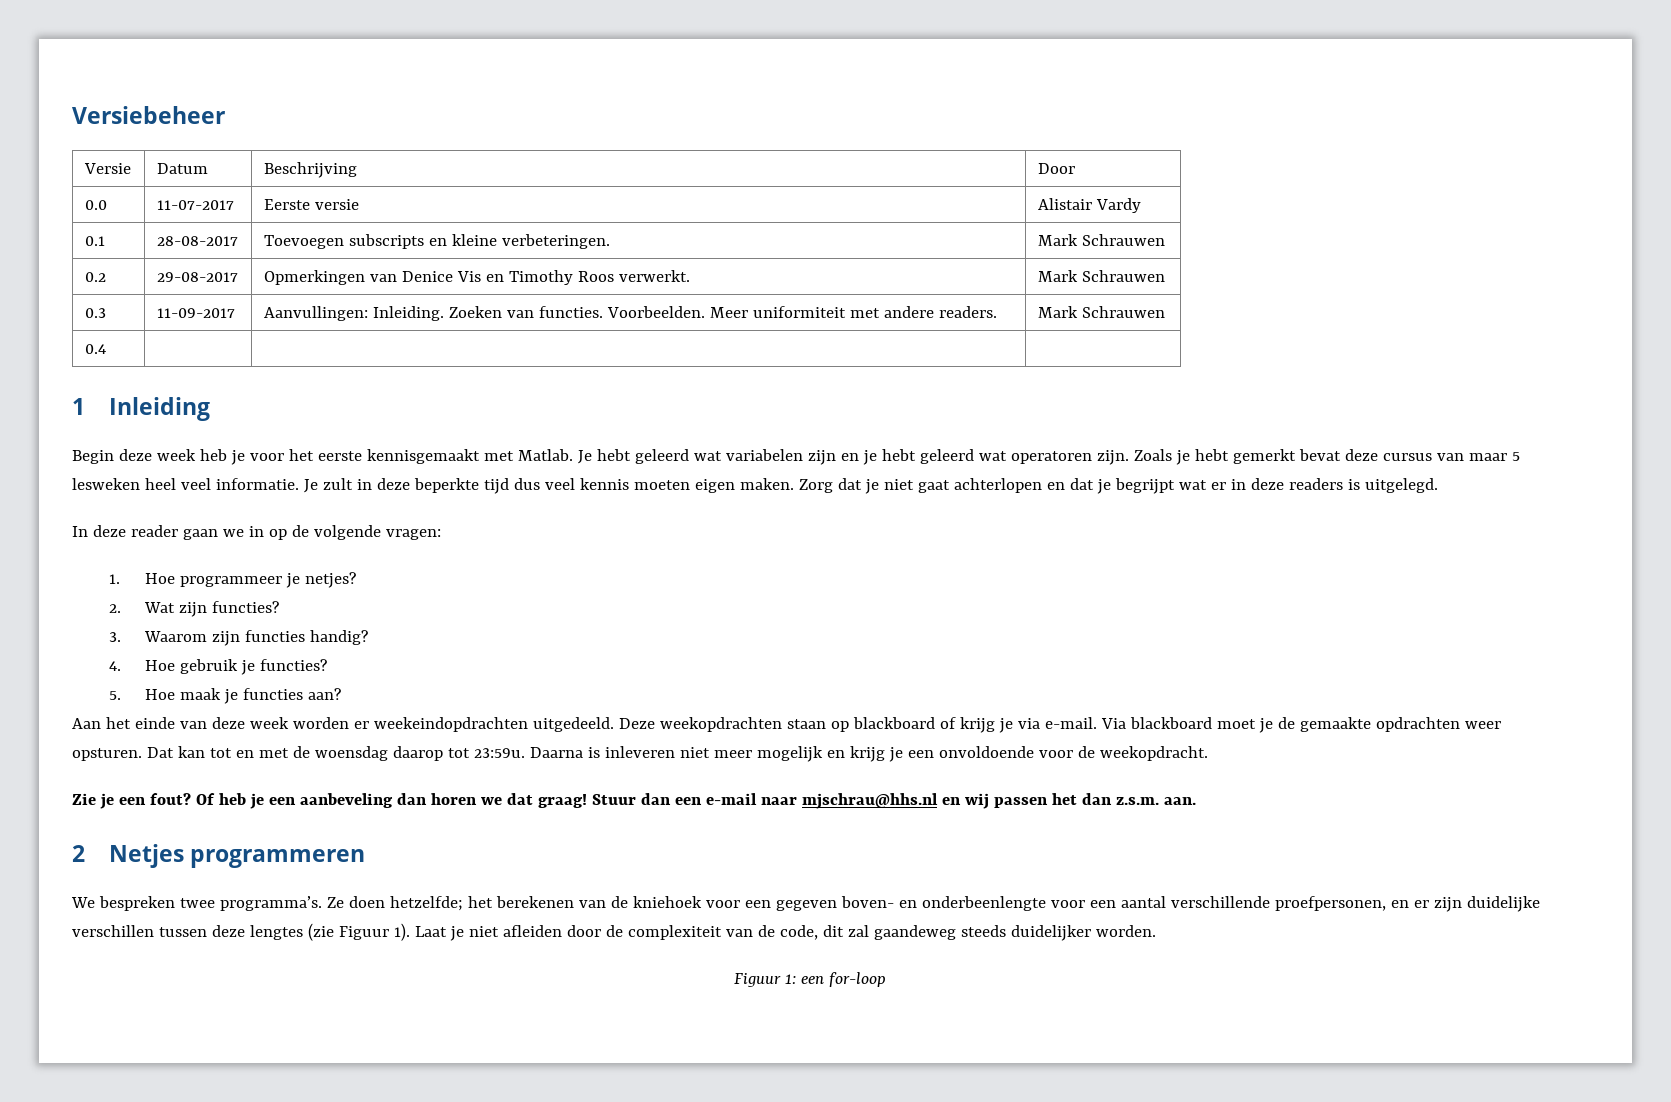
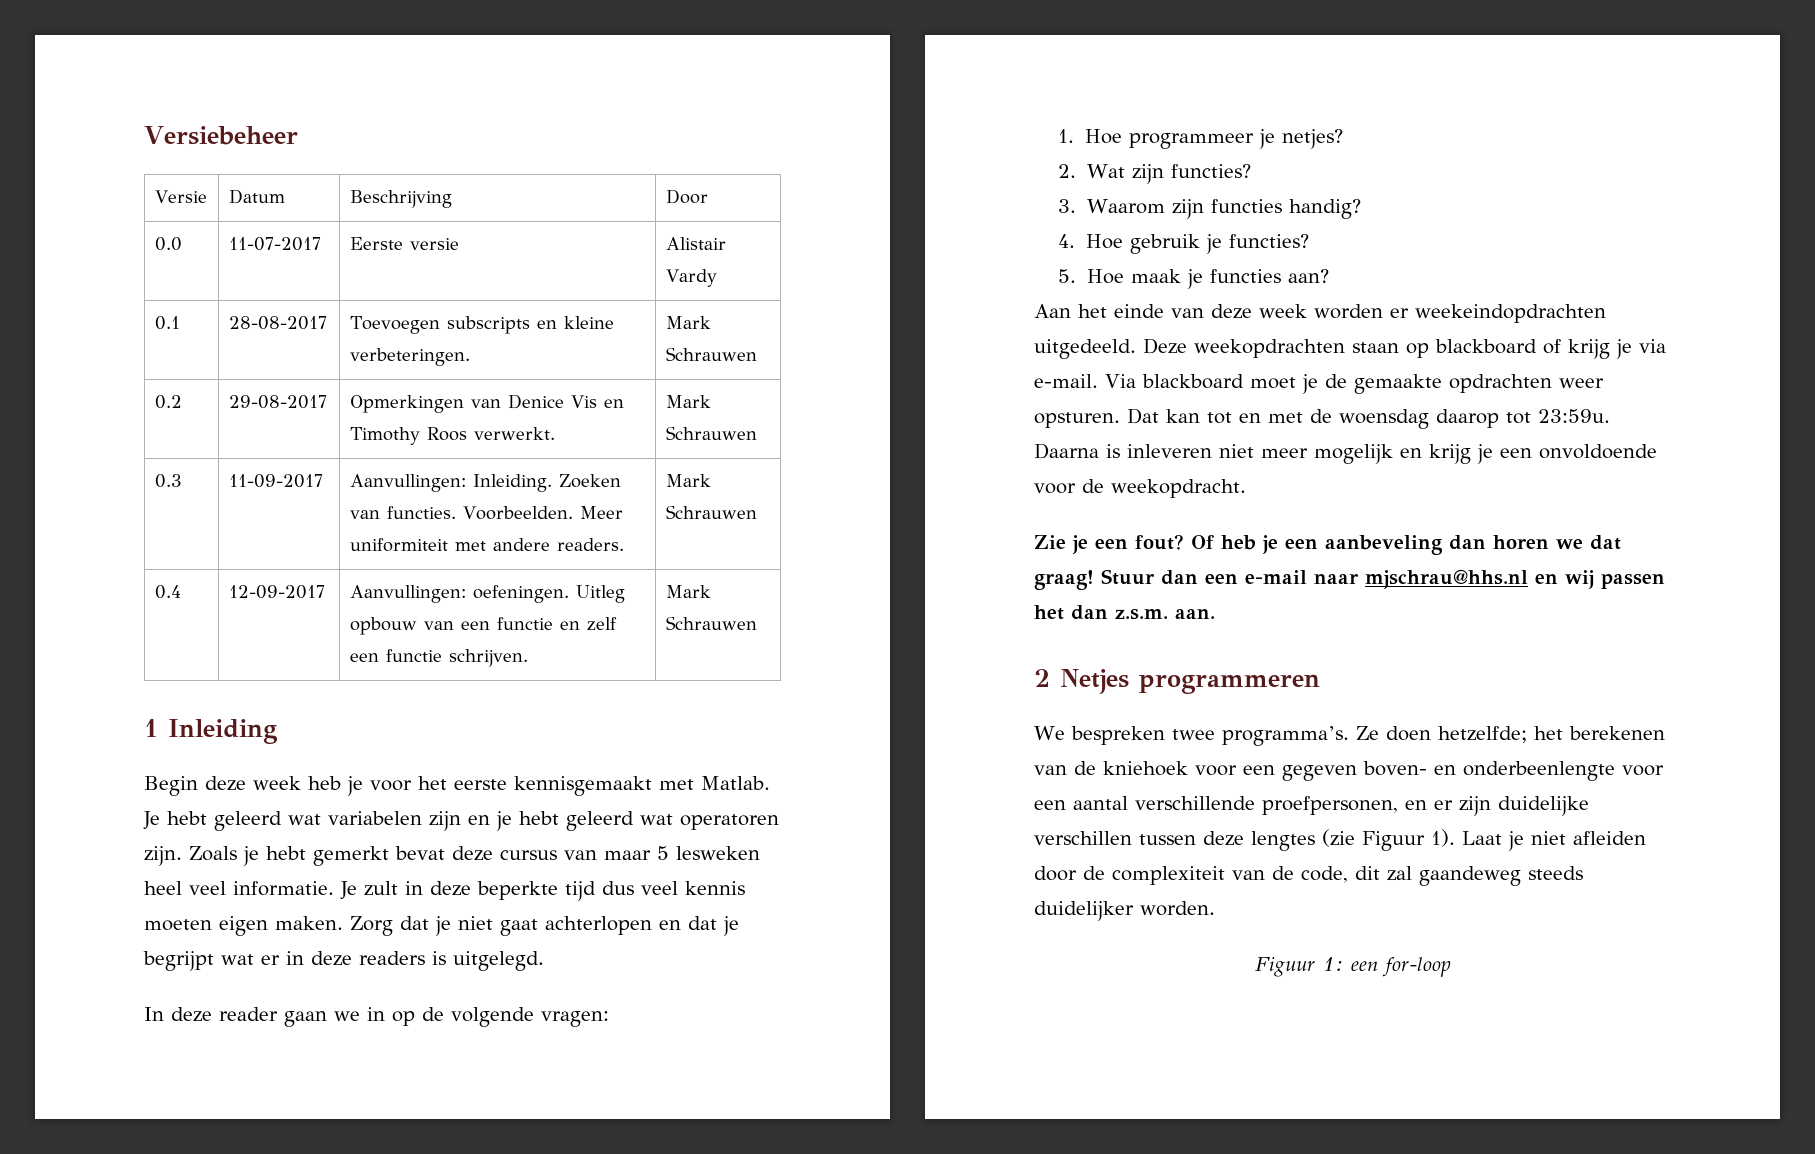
(106, 349) | | -> [228,585,325,599] [349,585,625,603] [349,617,617,635] [349,649,528,667] [665,585,711,598] [665,616,757,630] 12-09-2017 | Aanvullingen: oefeningen. Uitleg opbouw van een functie en zelf een functie schrijven. | Mark Schrauwen

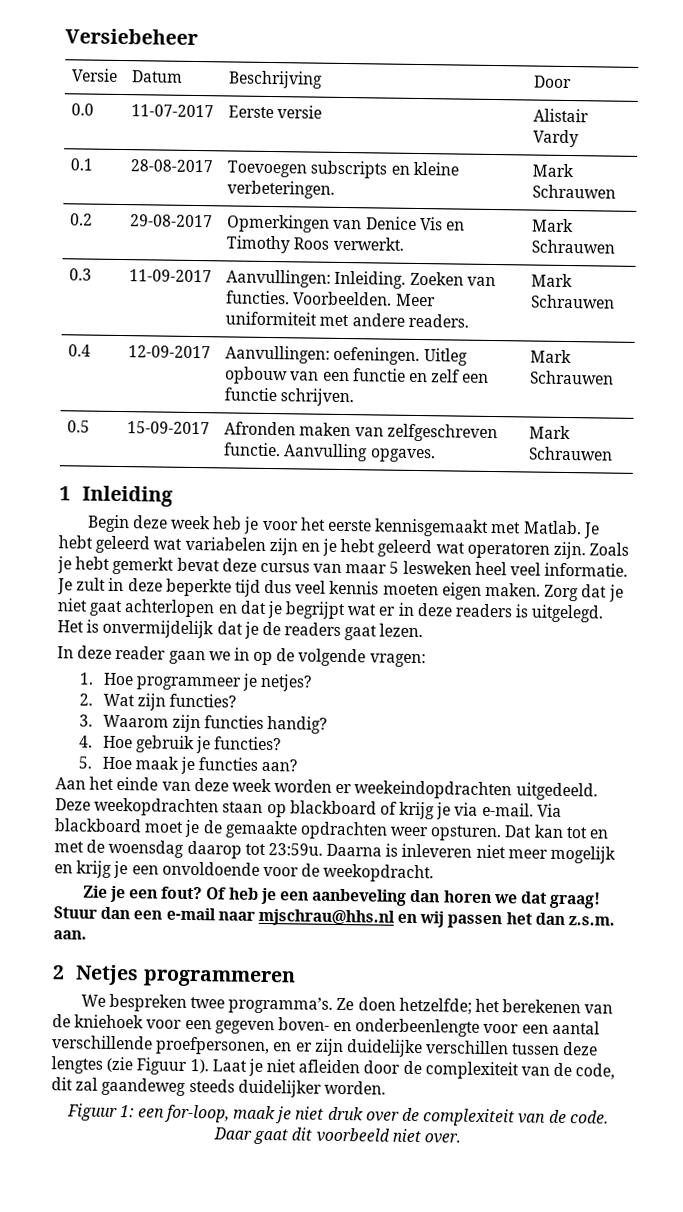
(757, 623) none -> [67,420,91,433] [127,421,211,435] [224,421,498,443] [224,442,436,463] [529,425,572,440] [528,446,614,461] // 0.5 | 15-09-2017 | Afronden maken van zelfgeschreven functie. Aanvulling opgaves. | Mark Schrauwen
(544, 961) none -> [57,619,424,641] Het is onvermijdelijk dat je de readers gaat lezen.
[1381,957,1451,977] for-loop -> [163,1104,609,1127] [213,1127,461,1145] for-loop, maak je niet druk over de complexiteit van de code. Daar gaat dit voorbeeld niet over.

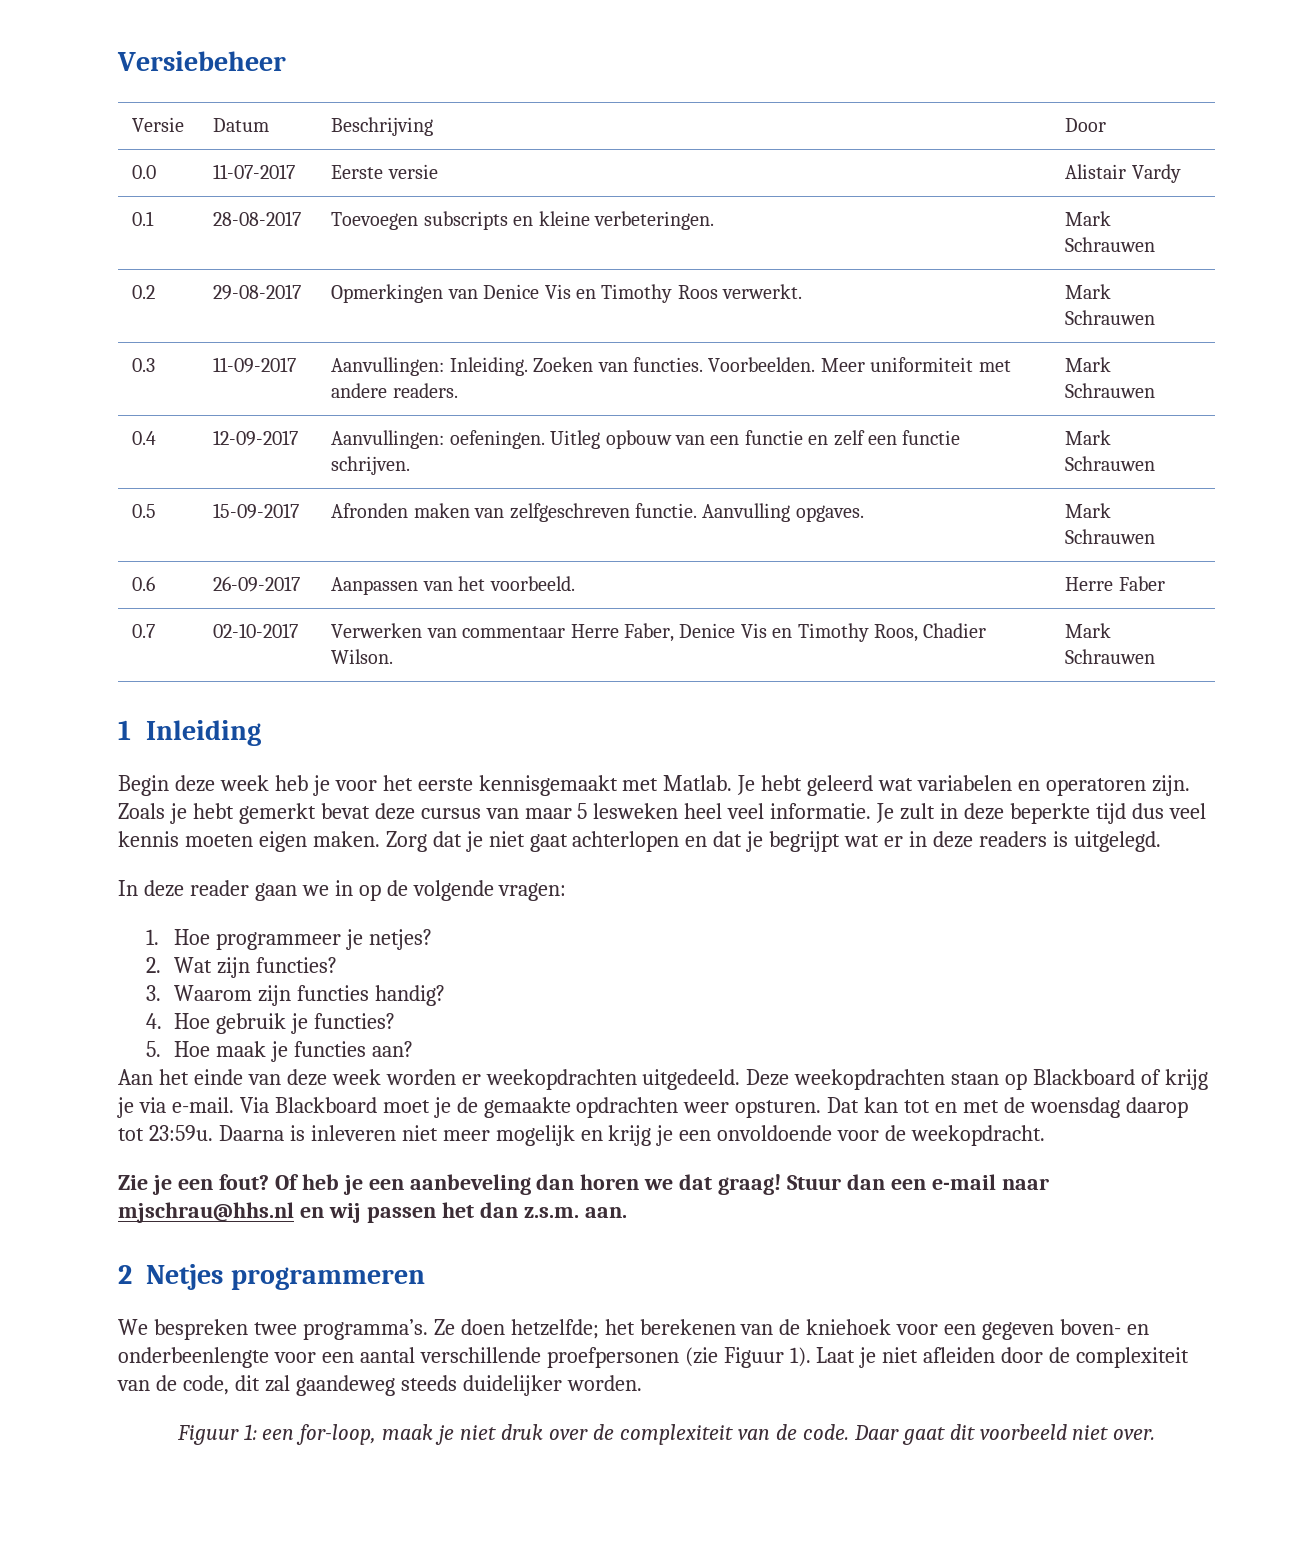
(614, 453) none -> [132,576,156,591] [213,576,301,592] [331,576,575,595] [1065,576,1165,591] [132,624,156,638] [213,623,299,638] [331,623,987,642] [331,649,394,664] [1065,623,1112,638] [1065,649,1156,664] // 0.6 | 26-09-2017 | Aanpassen van het voorbeeld. | Herre Faber // 0.7 | 02-10-2017 | Verwerken van commentaar Herre Faber, Denice Vis en Timothy Roos, Chadier Wilson. | Mark Schrauwen
[268,538,465,558] zijn en je hebt geleerd wat -> [1018,780,1041,791] en
[57,619,424,641] Het is onvermijdelijk dat je de readers gaat lezen. -> (1161, 841) none
[354,780,513,800] weekeindopdrachten -> [485,1069,637,1090] weekopdrachten
[289,800,377,815] blackboard -> [1033,1069,1136,1085] Blackboard
[54,818,142,833] blackboard -> [274,1097,377,1113] Blackboard
[155,1036,599,1058] [51,1056,103,1074] proefpersonen, en er zijn duidelijke verschillen tussen deze lengtes -> [546,1347,679,1368] proefpersonen

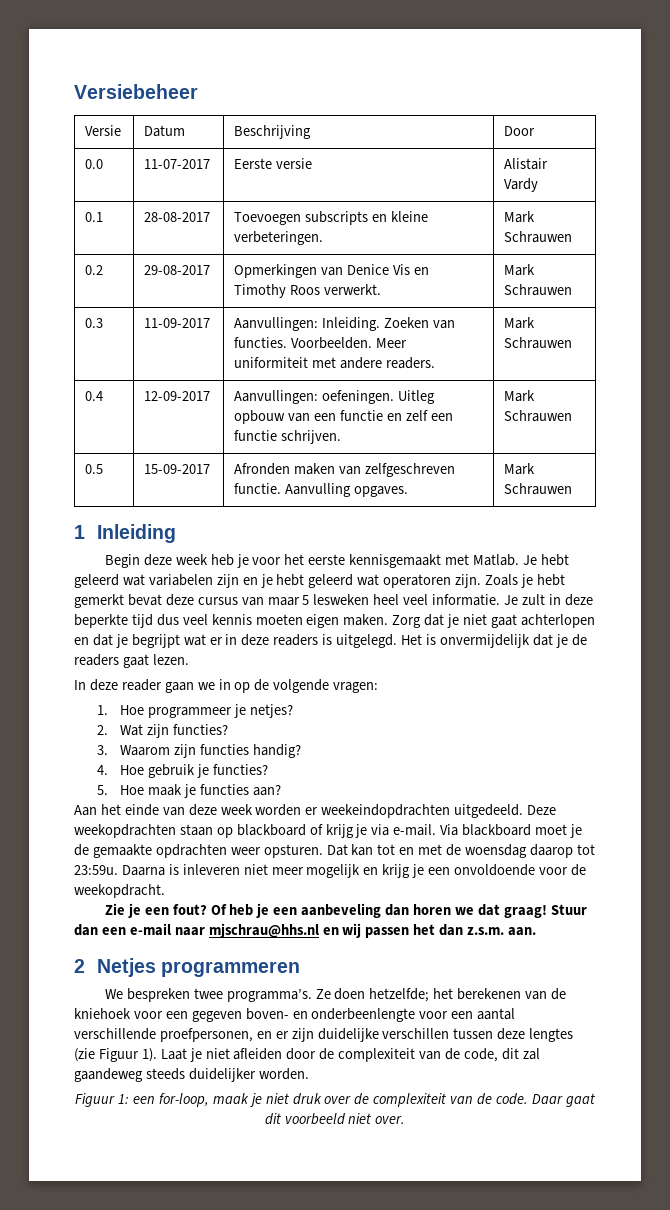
[132,576,156,591] [213,576,301,592] [331,576,575,595] [1065,576,1165,591] [132,624,156,638] [213,623,299,638] [331,623,987,642] [331,649,394,664] [1065,623,1112,638] [1065,649,1156,664] // 0.6 | 26-09-2017 | Aanpassen van het voorbeeld. | Herre Faber // 0.7 | 02-10-2017 | Verwerken van commentaar Herre Faber, Denice Vis en Timothy Roos, Chadier Wilson. | Mark Schrauwen -> (573, 489) none
[1018,780,1041,791] en -> [216,574,380,588] zijn en je hebt geleerd wat
(1161, 841) none -> [401,634,587,648] [74,654,189,668] Het is onvermijdelijk dat je de readers gaat lezen.
[485,1069,637,1090] weekopdrachten -> [321,804,451,818] weekeindopdrachten
[1033,1069,1136,1085] Blackboard -> [236,824,306,836] blackboard
[274,1097,377,1113] Blackboard -> [462,824,532,836] blackboard
[546,1347,679,1368] proefpersonen -> [159,1028,574,1042] proefpersonen, en er zijn duidelijke verschillen tussen deze lengtes

